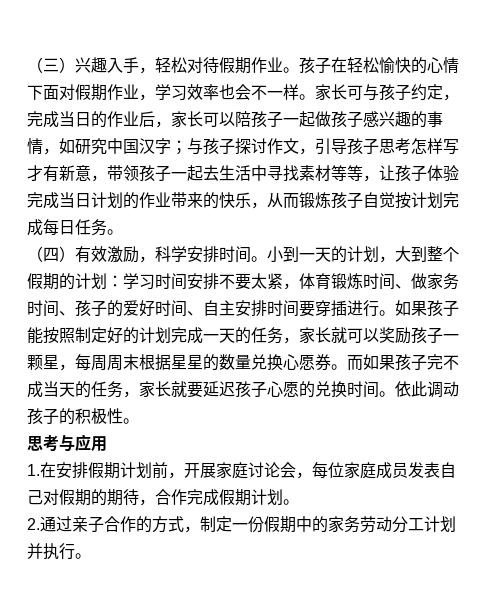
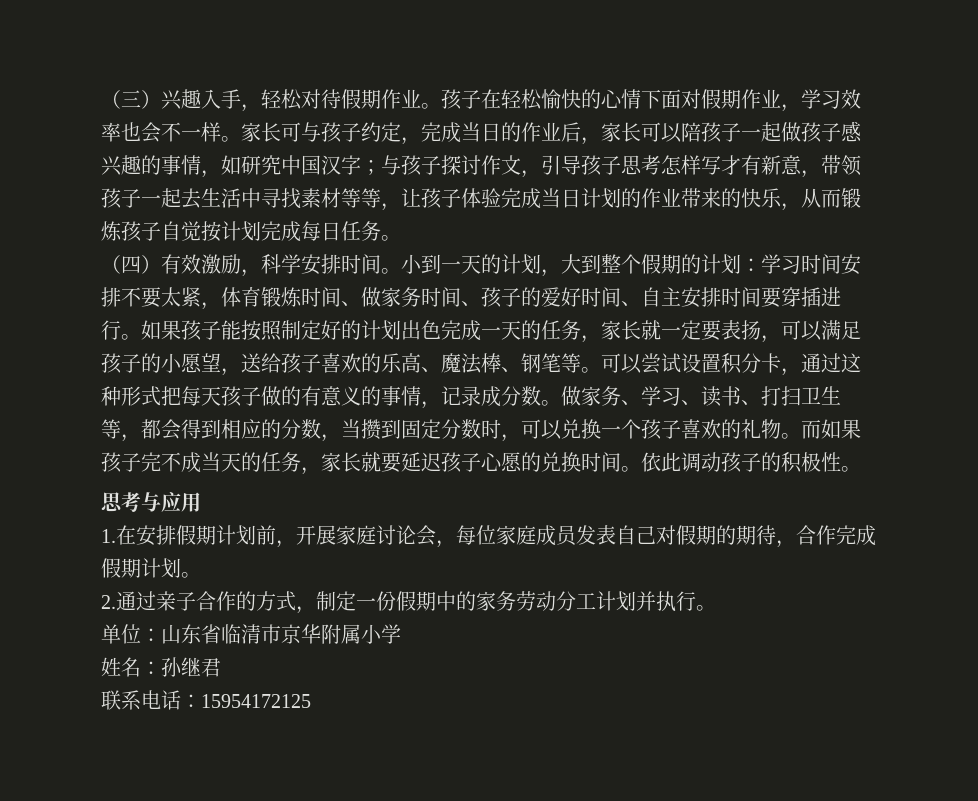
(171, 335) none -> [401,320,441,340] 出色
[347,327,459,344] [27,354,331,371] 可以奖励孩子一颗星，每周周末根据星星的数量兑换心愿券 -> [661,320,861,343] [101,353,861,376] [101,386,841,409] [101,419,781,442] 一定要表扬，可以满足孩子的小愿望，送给孩子喜欢的乐高、魔法棒、钢笔等。可以尝试设置积分卡，通过这种形式把每天孩子做的有意义的事情，记录成分数。做家务、学习、读书、打扫卫生等，都会得到相应的分数，当攒到固定分数时，可以兑换一个孩子喜欢的礼物
(91, 556) none -> [101,624,401,644] [101,657,221,677] [101,690,311,710] // 单位：山东省临清市京华附属小学 // 姓名：孙继君 // 联系电话：15954172125

